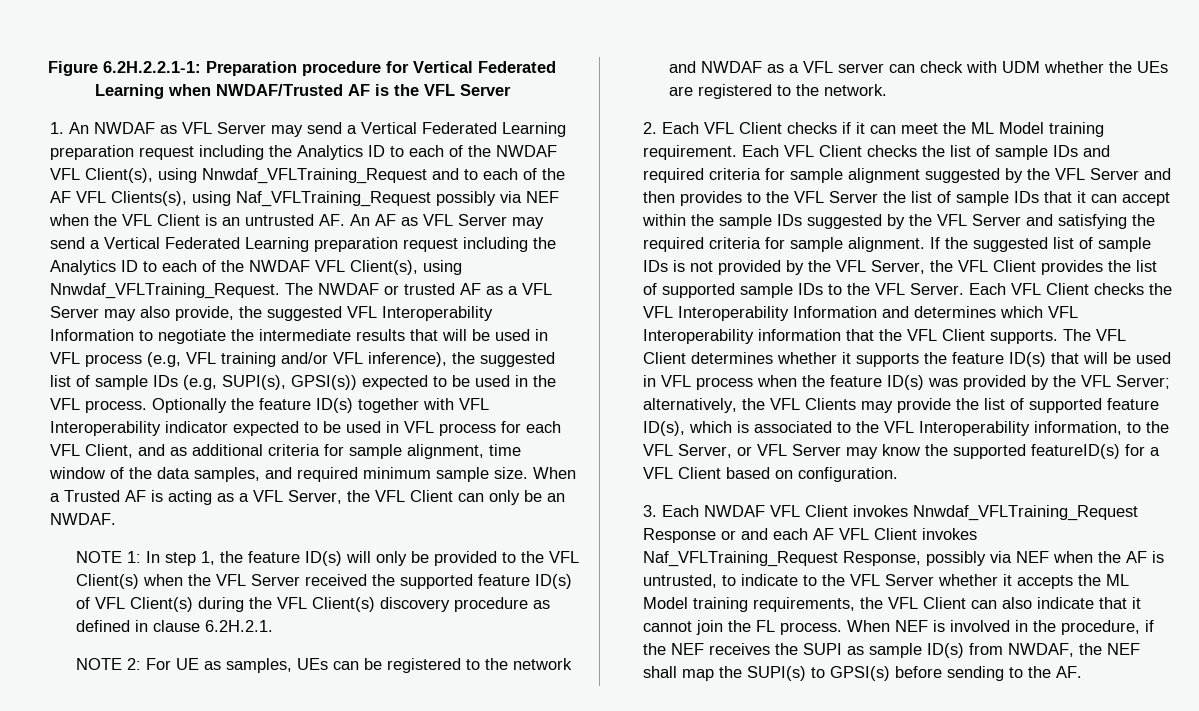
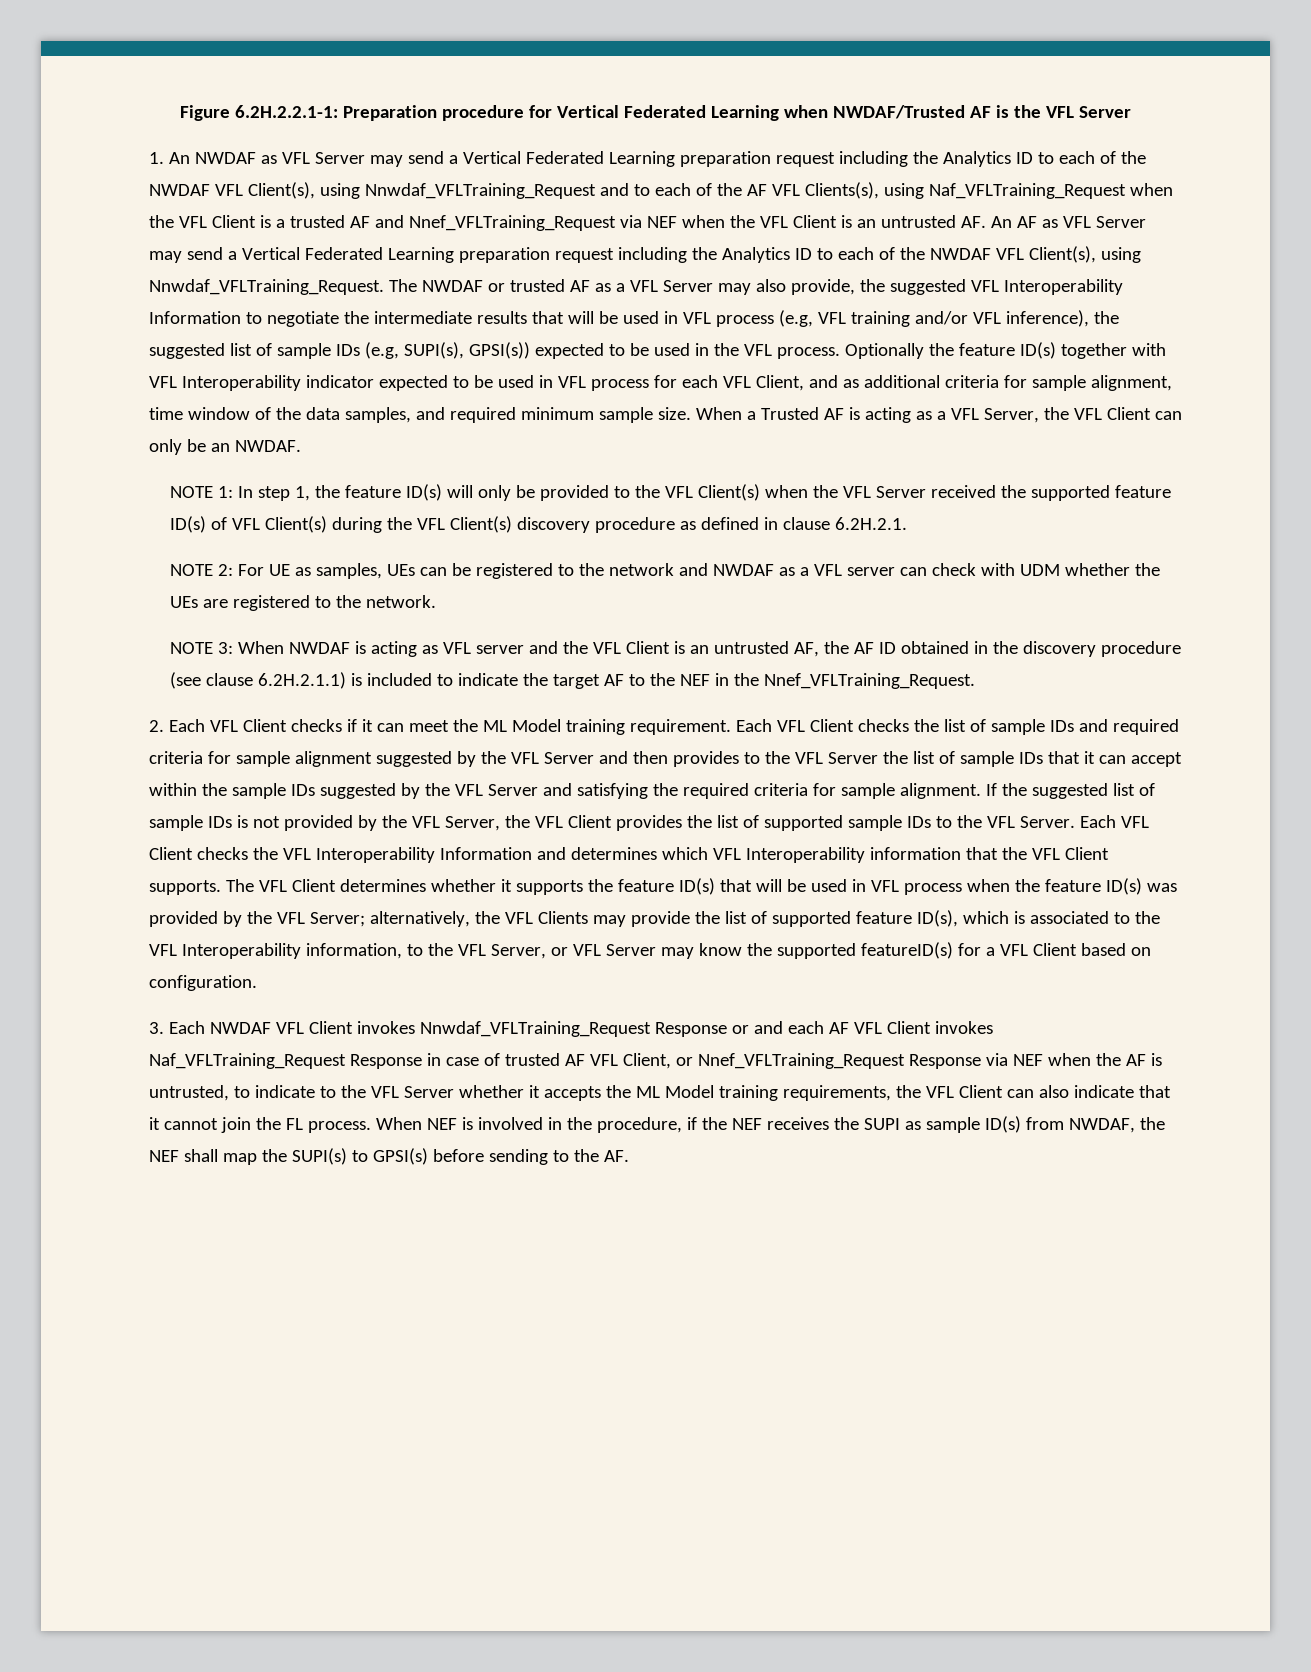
[436,191,497,206] possibly -> [1129,183,1173,196] [148,215,616,231] when the VFL Client is a trusted AF and Nnef_VFLTraining_Request
(888, 90) none -> [169,641,1181,657] [169,672,975,689] // NOTE 3: When NWDAF is acting as VFL server and the VFL Client is an untrusted AF, the AF ID obtained in the discovery procedure (see clause 6.2H.2.1.1) is included to indicate the target AF to the NEF in the Nnef_VFLTraining_Request.
[843,551,987,566] Response, possibly -> [349,1053,981,1069] Response in case of trusted AF VFL Client, or Nnef_VFLTraining_Request Response

